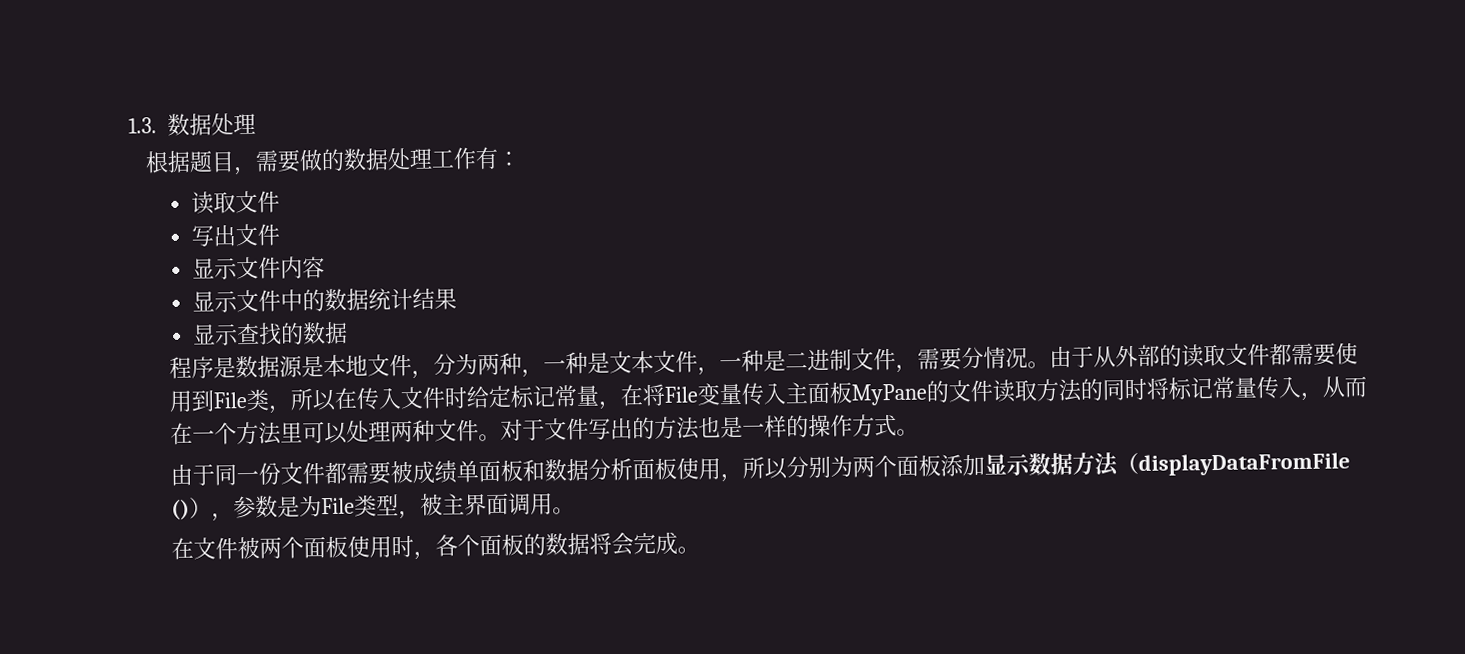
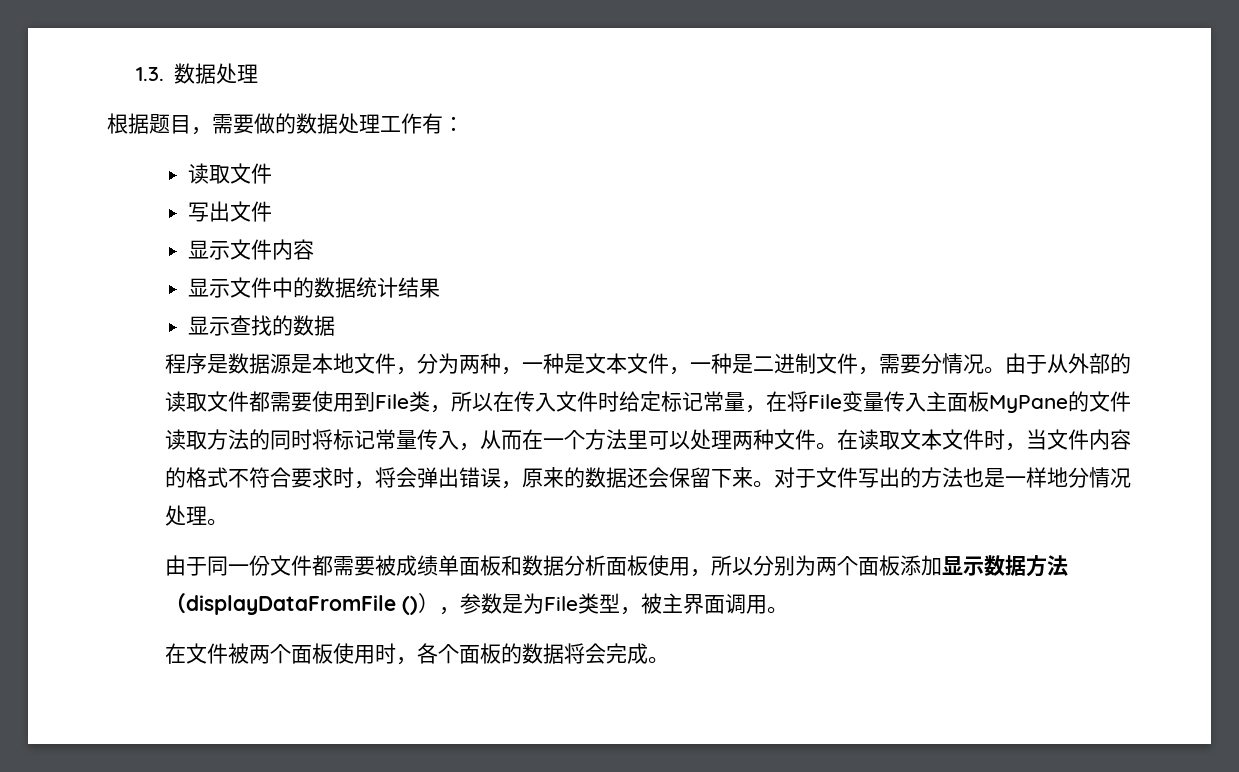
(501, 437) none -> [836,429,1131,451] [164,467,774,489] 在读取文本文件时，当文件内容的格式不符合要求时，将会弹出错误，原来的数据还会保留下来。
[785,413,897,438] 的操作方式 -> [1046,467,1131,488] [164,505,207,526] 地分情况处理

